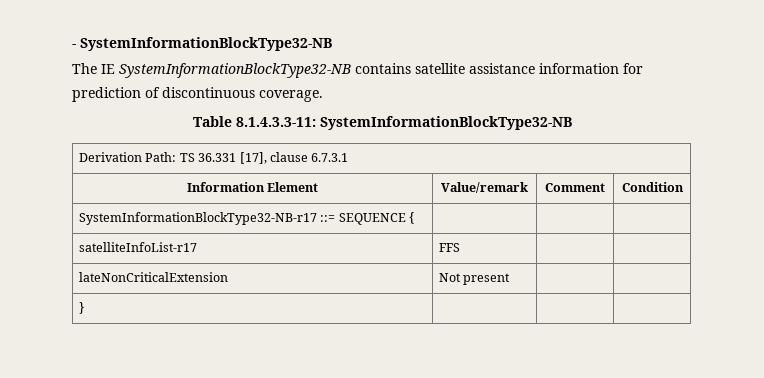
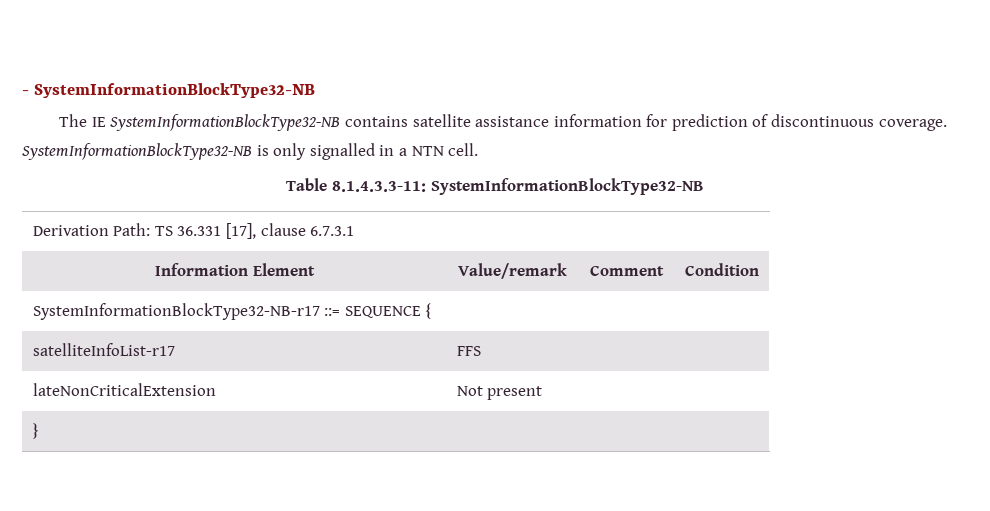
(323, 96) none -> [22,143,479,160] SystemInformationBlockType32-NB is only signalled in a NTN cell.

